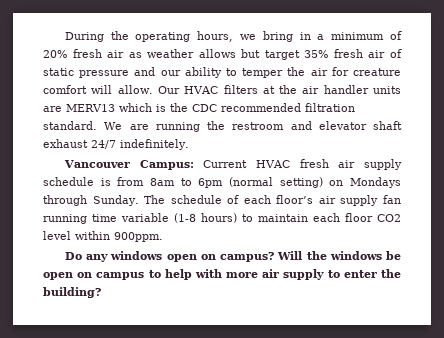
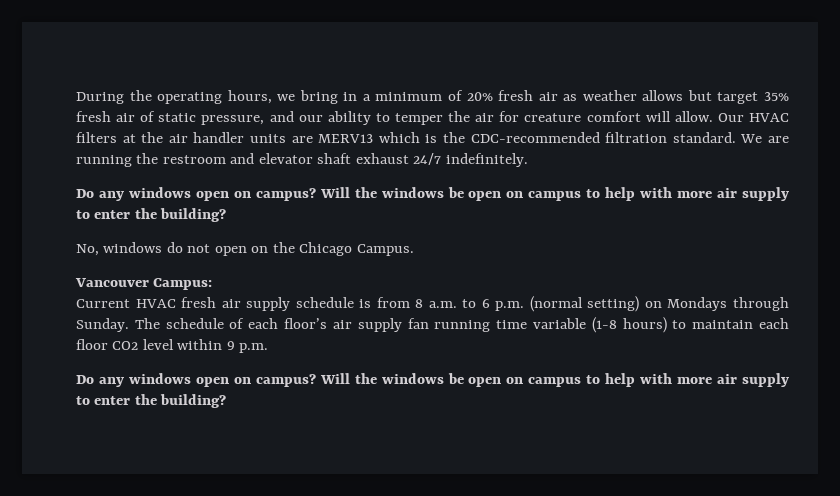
[79,70,130,78] pressure -> [201,115,265,125] pressure,
[192,103,301,112] CDC recommended -> [470,132,600,143] CDC-recommended
(189, 144) none -> [76,187,790,201] [76,208,227,222] [76,242,414,256] // Do any windows open on campus? Will the windows be open on campus to help with more air supply to enter the building? // No, windows do not open on the Chicago Campus.
(194, 165) none -> (213, 284) //
[150,178,224,188] 8am to 6pm -> [415,299,525,311] 8 a.m. to 6 p.m.
[114,232,163,242] 900ppm. -> [226,341,269,353] 9 p.m.

